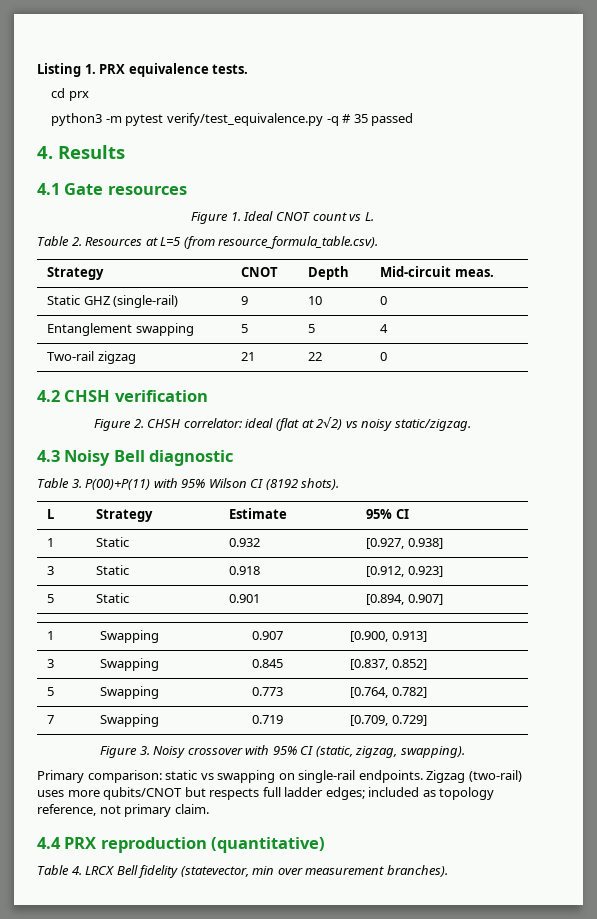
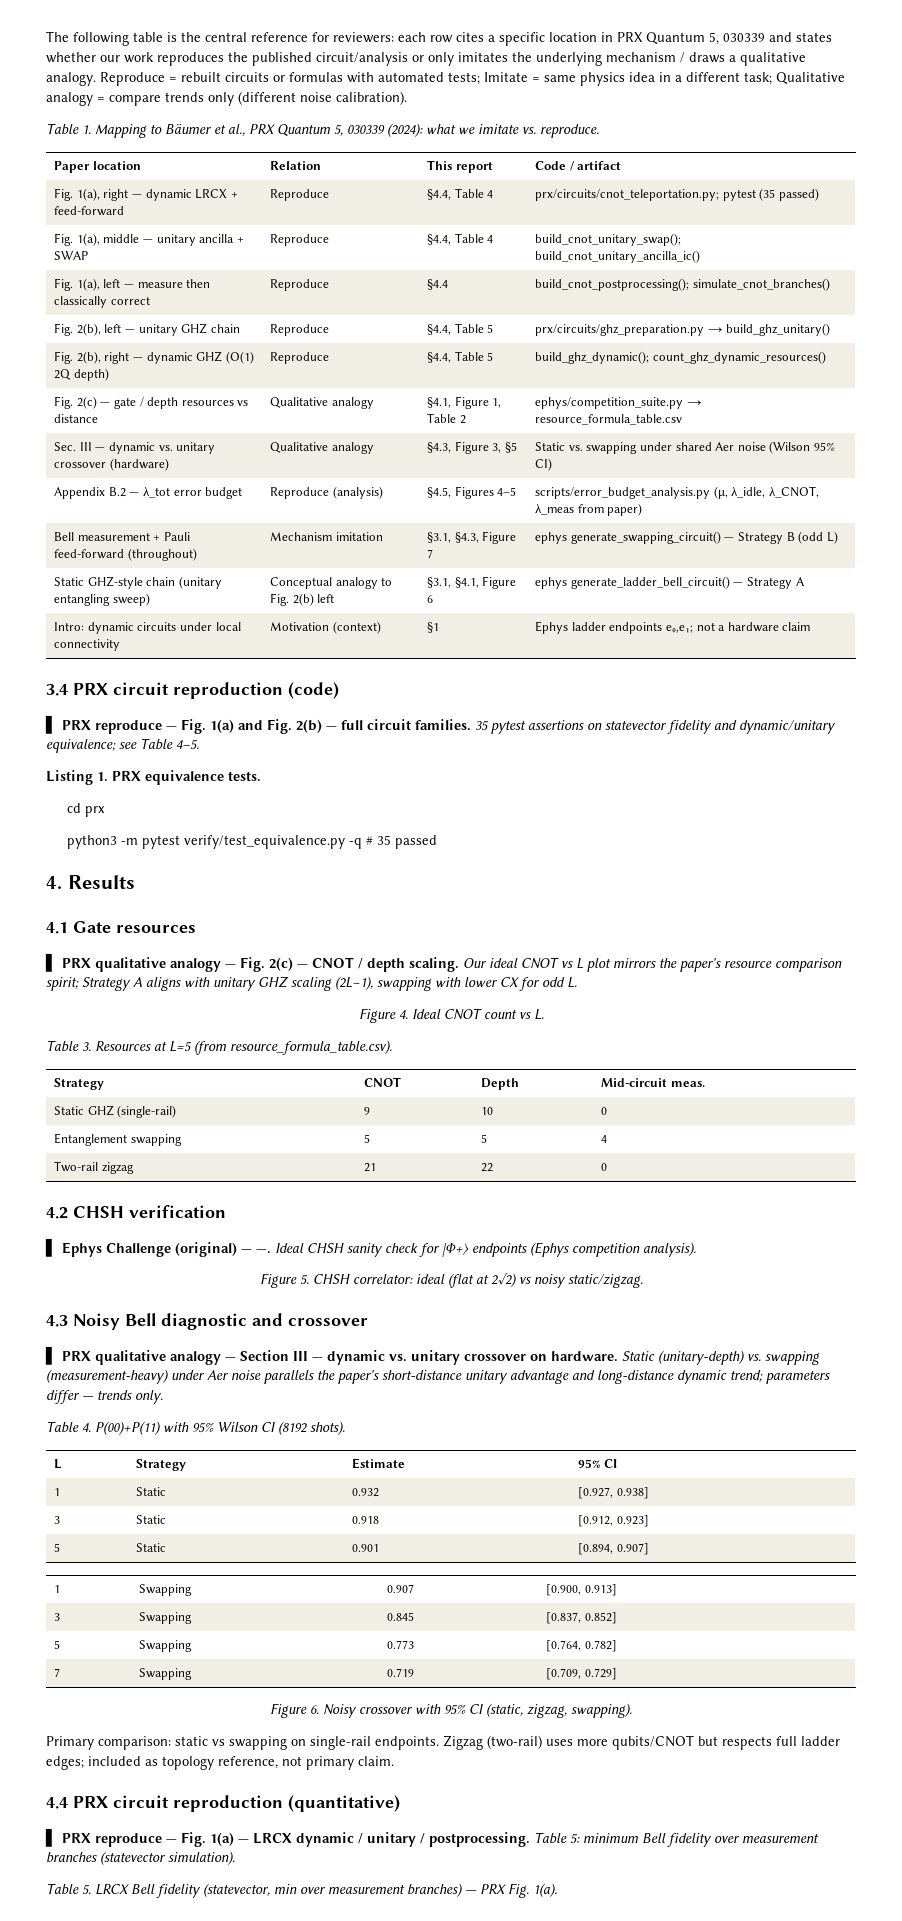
(37, 70) none -> [46,31,832,46] [46,52,806,66] [46,72,845,86] [46,91,407,106] [46,123,599,138] [54,161,141,173] [270,161,322,170] [427,160,493,173] [535,161,622,171] [54,188,238,201] [54,206,125,216] [270,189,330,201] [427,188,494,200] [535,188,819,201] [54,233,244,246] [54,251,89,260] [270,234,330,246] [427,233,494,245] [535,233,682,246] [535,250,701,263] [54,278,211,291] [54,296,150,308] [270,279,330,291] [427,279,449,290] [535,278,830,291] [54,323,240,336] [270,324,330,336] [427,323,494,335] [535,323,831,336] [54,351,254,364] [54,368,109,381] [270,352,330,364] [427,351,494,363] [535,351,826,364] [54,396,249,409] [54,414,99,423] [270,397,374,409] [427,396,502,409] [427,413,466,424] [535,397,702,409] [535,414,683,425] [54,442,216,454] [54,458,169,471] [270,442,374,454] [427,441,517,454] [535,441,835,454] [535,458,553,471] [54,487,243,499] [270,486,383,499] [427,486,517,499] [535,486,819,499] [535,503,643,516] [54,532,190,541] [54,548,197,561] [270,532,383,541] [427,531,517,544] [427,549,434,558] [535,531,838,544] [54,576,222,589] [54,593,150,606] [270,577,393,589] [270,593,335,606] [427,576,517,589] [427,595,434,603] [535,576,804,589] [54,622,241,634] [54,639,121,651] [270,621,381,634] [427,622,440,633] [535,621,811,634] [46,682,339,699] [45,715,836,734] [46,738,199,753] The following table is the central reference for reviewers: each row cites a specific location in PRX Quantum 5, 030339 and states whether our work reproduces the published circuit/analysis or only imitates the underlying mechanism / draws a qualitative analogy. Reproduce = rebuilt circuits or formulas with automated tests; Imitate = same physics idea in a different task; Qualitative analogy = compare trends only (different noise calibration). // Table 1. Mapping to Bäumer et al., PRX Quantum 5, 030339 (2024): what we imitate vs. reproduce. // Paper location | Relation | This report | Code / artifact // Fig. 1(a), right — dynamic LRCX + feed-forward | Reproduce | §4.4, Table 4 | prx/circuits/cnot_teleportation.py; pytest (35 passed) // Fig. 1(a), middle — unitary ancilla + SWAP | Reproduce | §4.4, Table 4 | build_cnot_unitary_swap(); build_cnot_unitary_ancilla_ic() // Fig. 1(a), left — measure then classically correct | Reproduce | §4.4 | build_cnot_postprocessing(); simulate_cnot_branches() // Fig. 2(b), left — unitary GHZ chain | Reproduce | §4.4, Table 5 | prx/circuits/ghz_preparation.py → build_ghz_unitary() // Fig. 2(b), right — dynamic GHZ (O(1) 2Q depth) | Reproduce | §4.4, Table 5 | build_ghz_dynamic(); count_ghz_dynamic_resources() // Fig. 2(c) — gate / depth resources vs distance | Qualitative analogy | §4.1, Figure 1, Table 2 | ephys/competition_suite.py → resource_formula_table.csv // Sec. III — dynamic vs. unitary crossover (hardware) | Qualitative analogy | §4.3, Figure 3, §5 | Static vs. swapping under shared Aer noise (Wilson 95% CI) // Appendix B.2 — λ_tot error budget | Reproduce (analysis) | §4.5, Figures 4–5 | scripts/error_budget_analysis.py (μ, λ_idle, λ_CNOT, λ_meas from paper) // Bell measurement + Pauli feed-forward (throughout) | Mechanism imitation | §3.1, §4.3, Figure 7 | ephys generate_swapping_circuit() — Strategy B (odd L) // Static GHZ-style chain (unitary entangling sweep) | Conceptual analogy to Fig. 2(b) left | §3.1, §4.1, Figure 6 | ephys generate_ladder_bell_circuit() — Strategy A // Intro: dynamic circuits under local connectivity | Motivation (context) | §1 | Ephys ladder endpoints e₀,e₁; not a hardware claim // 3.4 PRX circuit reproduction (code) // ▌ PRX reproduce — Fig. 1(a) and Fig. 2(b) — full circuit families. 35 pytest assertions on statevector fidelity and dynamic/unitary equivalence; see Table 4–5. //
[191,212,241,224] // Figure 1. -> [45,953,842,972] [46,976,577,991] [358,1008,408,1023] // ▌ PRX qualitative analogy — Fig. 2(c) — CNOT / depth scaling. Our ideal CNOT vs L plot mirrors the paper's resource comparison spirit; Strategy A aligns with unitary GHZ scaling (2L−1), swapping with lower CX for odd L. // Figure 4.
[71,237,82,246] 2. -> [82,1042,91,1051] 3.
[94,419,144,431] // Figure 2. -> [45,1238,696,1257] [259,1273,309,1288] // ▌ Ephys Challenge (original) — —. Ideal CHSH sanity check for |Φ+⟩ endpoints (Ephys competition analysis). // Figure 5.
[37,478,82,488] // Table 3. -> [252,1313,368,1326] [45,1346,820,1365] [46,1369,830,1384] [46,1390,163,1404] [46,1421,91,1433] and crossover // ▌ PRX qualitative analogy — Section III — dynamic vs. unitary crossover on hardware. Static (unitary-depth) vs. swapping (measurement-heavy) under Aer noise parallels the paper's short-distance unitary advantage and long-distance dynamic trend; parameters differ — trends only. // Table 4.
[139,746,150,755] 3. -> [310,1705,319,1714] 6.
(97, 843) none -> [113,1795,169,1808] circuit
[37,865,82,875] Table 4. -> [45,1828,819,1847] [46,1851,235,1865] [46,1883,91,1895] ▌ PRX reproduce — Fig. 1(a) — LRCX dynamic / unitary / postprocessing. Table 5: minimum Bell fidelity over measurement branches (statevector simulation). // Table 5.
[386,865,448,877] branches). -> [407,1883,557,1898] branches) — PRX Fig. 1(a).

